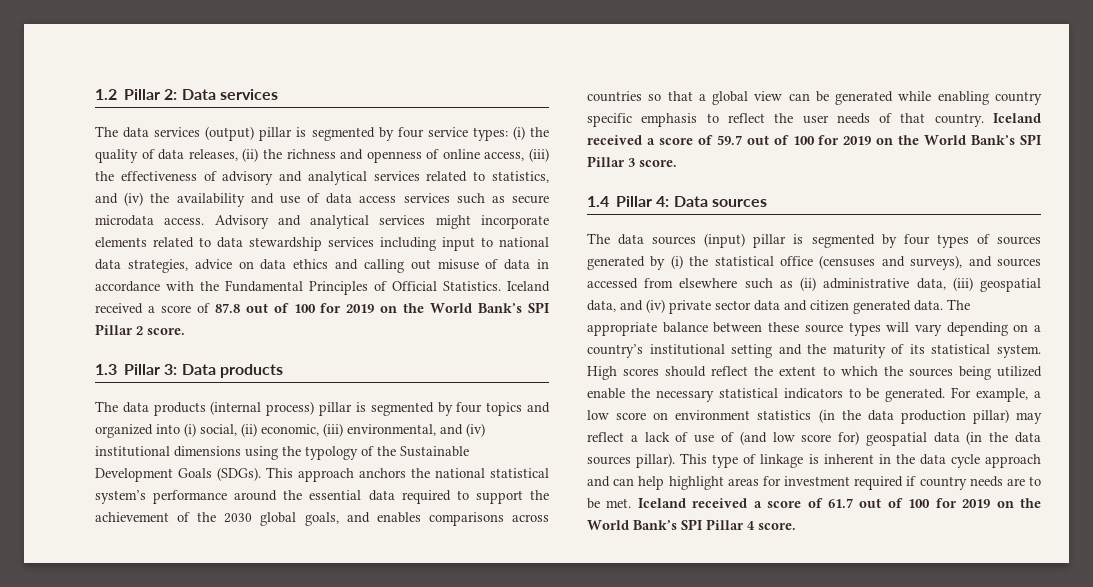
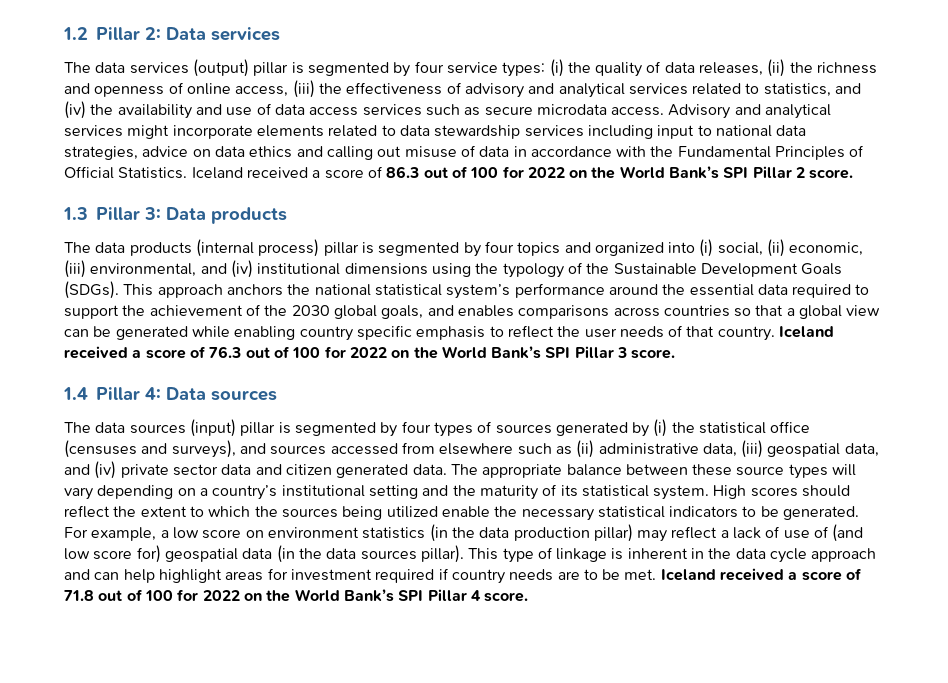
[214,303,375,313] 87.8 out of 100 for 2019 -> [386,166,565,178] 86.3 out of 100 for 2022
[716,135,872,145] 59.7 out of 100 for 2019 -> [209,346,387,358] 76.3 out of 100 for 2022
[828,498,991,508] 61.7 out of 100 for 2019 -> [64,589,240,601] 71.8 out of 100 for 2022

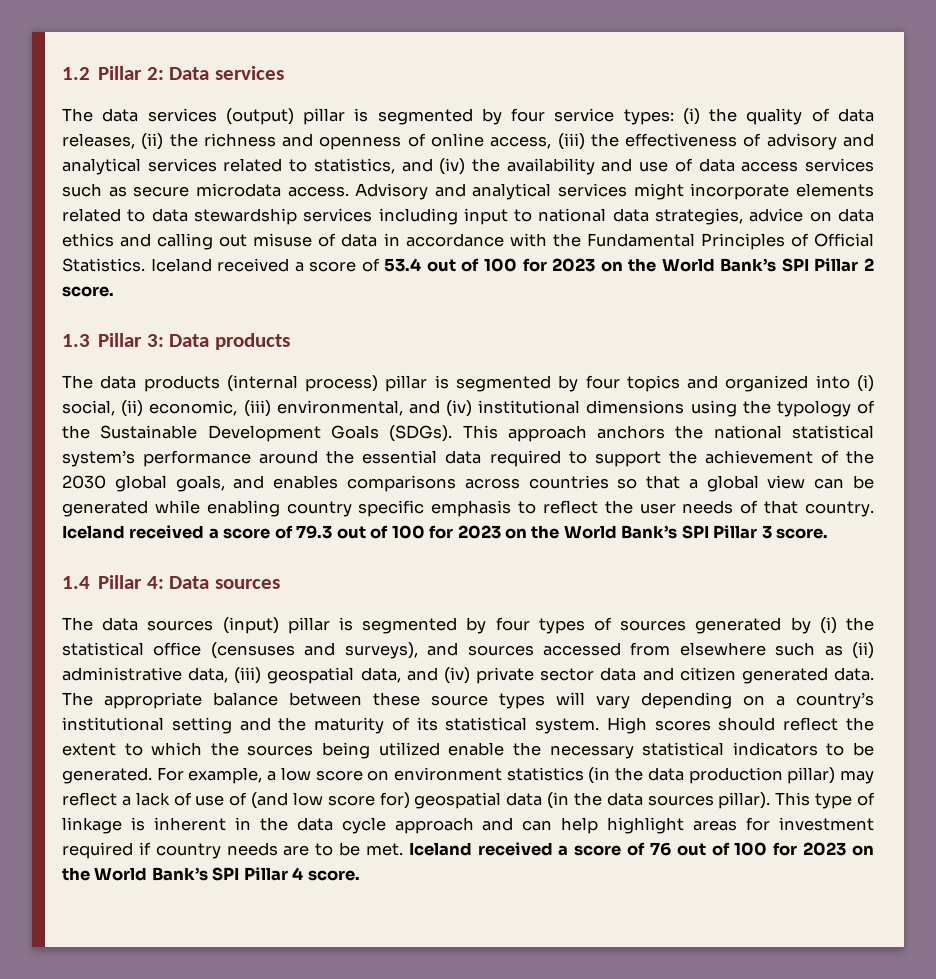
[386,166,565,178] 86.3 out of 100 for 2022 -> [384,258,596,272] 53.4 out of 100 for 2023
[209,346,387,358] 76.3 out of 100 for 2022 -> [296,525,501,539] 79.3 out of 100 for 2023
[64,589,240,601] 71.8 out of 100 for 2022 -> [649,842,847,856] 76 out of 100 for 2023

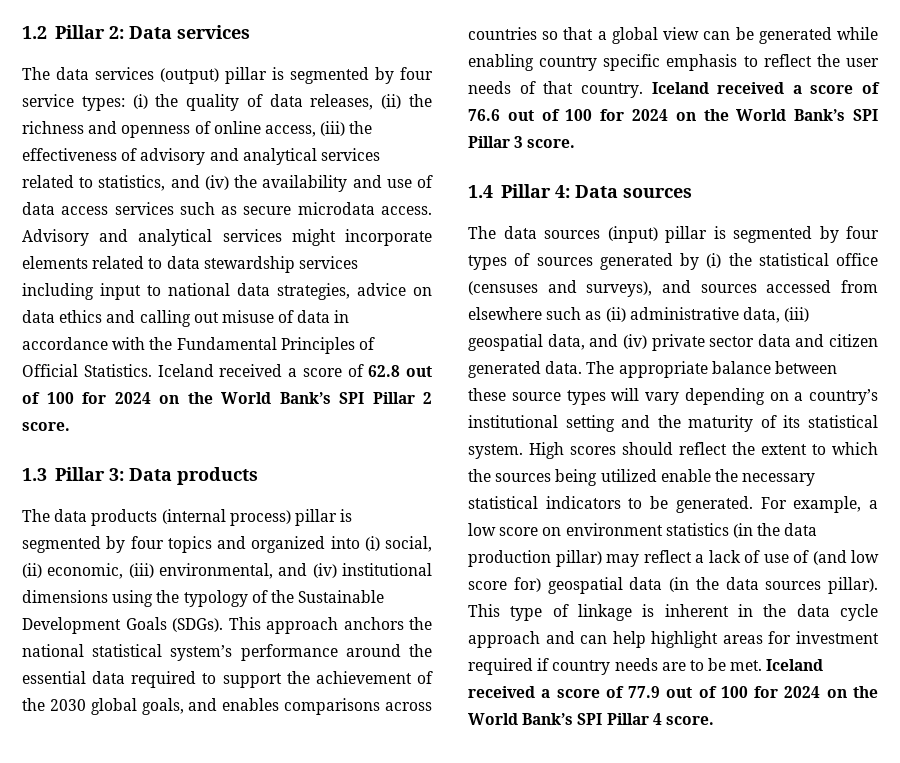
[384,258,596,272] 53.4 out of 100 for 2023 -> [368,365,432,377] [22,392,151,404] 62.8 out of 100 for 2024
[296,525,501,539] 79.3 out of 100 for 2023 -> [468,109,668,121] 76.6 out of 100 for 2024
[649,842,847,856] 76 out of 100 for 2023 -> [628,686,821,698] 77.9 out of 100 for 2024

